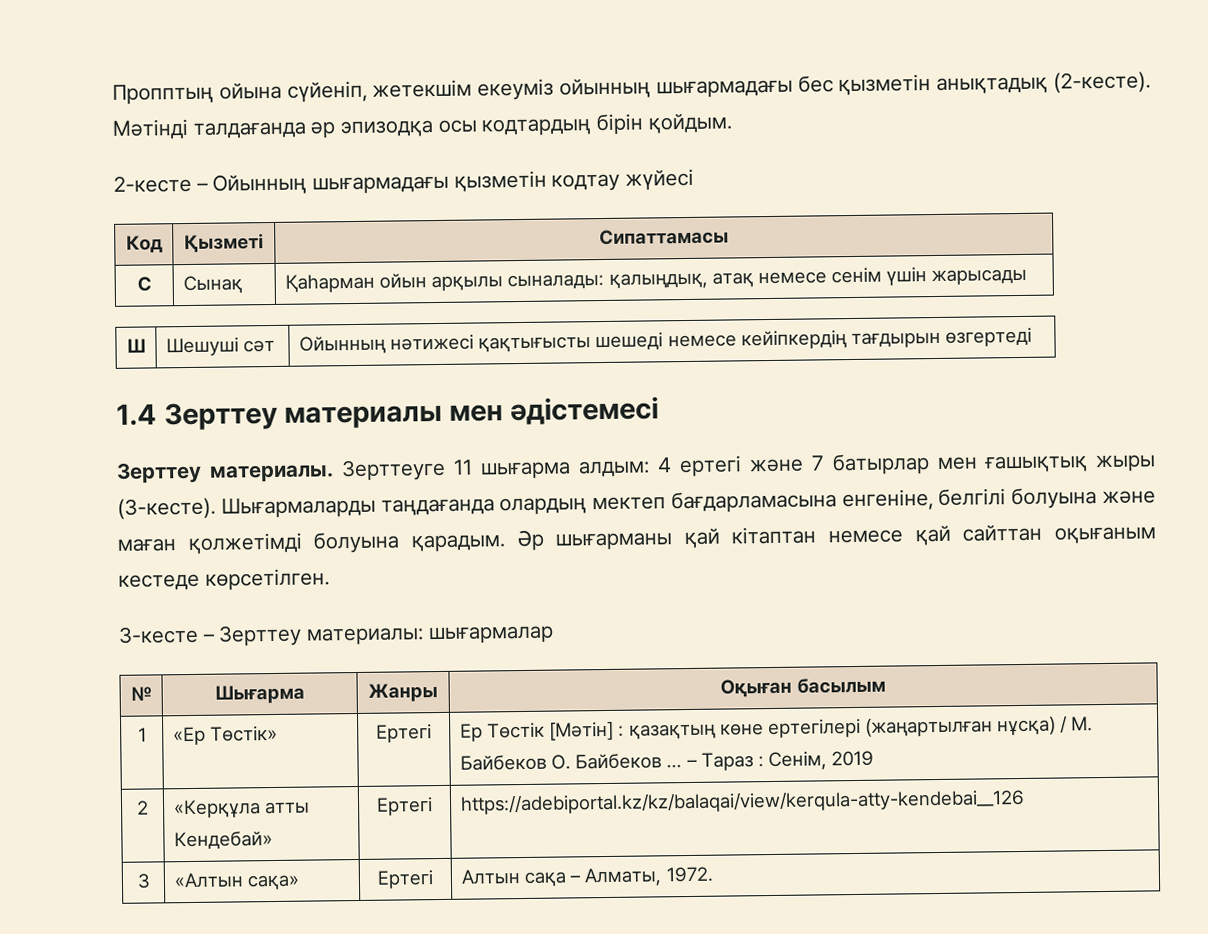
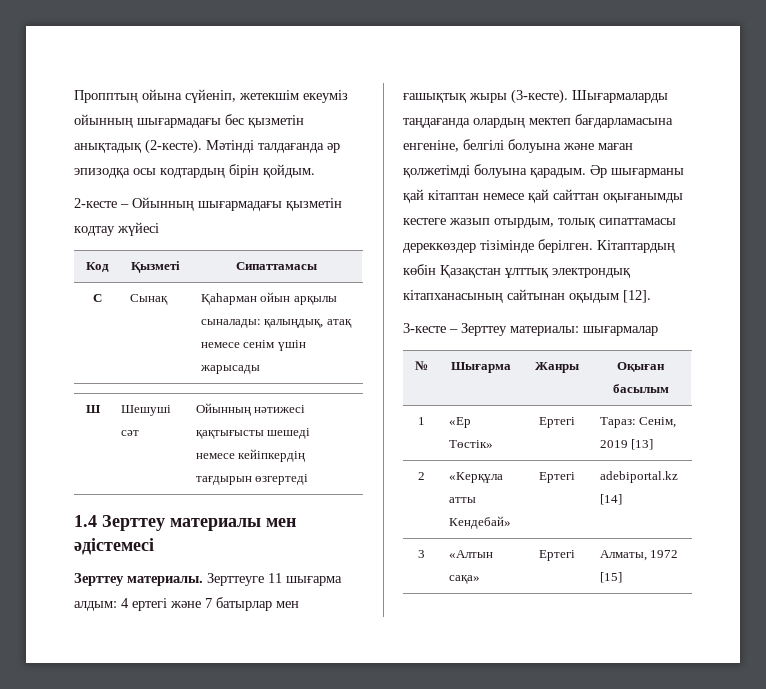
[1054,526,1156,544] [118,568,330,591] оқығаным кестеде көрсетілген. -> [603,193,683,203] [403,218,676,228] [403,239,675,253] [403,264,631,278] [403,289,651,303] оқығанымды кестеге жазып отырдым, толық сипаттамасы дереккөздер тізімінде берілген. Кітаптардың көбін Қазақстан ұлттық электрондық кітапханасының сайтынан оқыдым [12].
[459,715,1094,742] [459,752,764,771] Ер Төстік [Мәтін] : қазақтың көне ертегілері (жаңартылған нұсқа) / М. Байбеков О. Байбеков ... – Тараз : -> [599,417,636,428] Тараз:
(875, 758) none -> [631,439,654,450] [13]
[459,788,1025,815] https://adebiportal.kz/kz/balaqai/view/kerqula-atty-kendebai__126 -> [599,471,678,483] [599,494,622,505] adebiportal.kz [14]
[460,866,714,887] Алтын сақа – Алматы, 1972. -> [599,550,679,561] [599,572,622,583] Алматы, 1972 [15]

